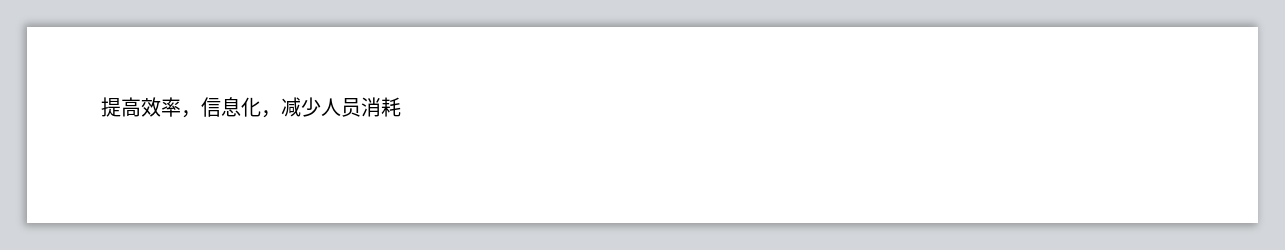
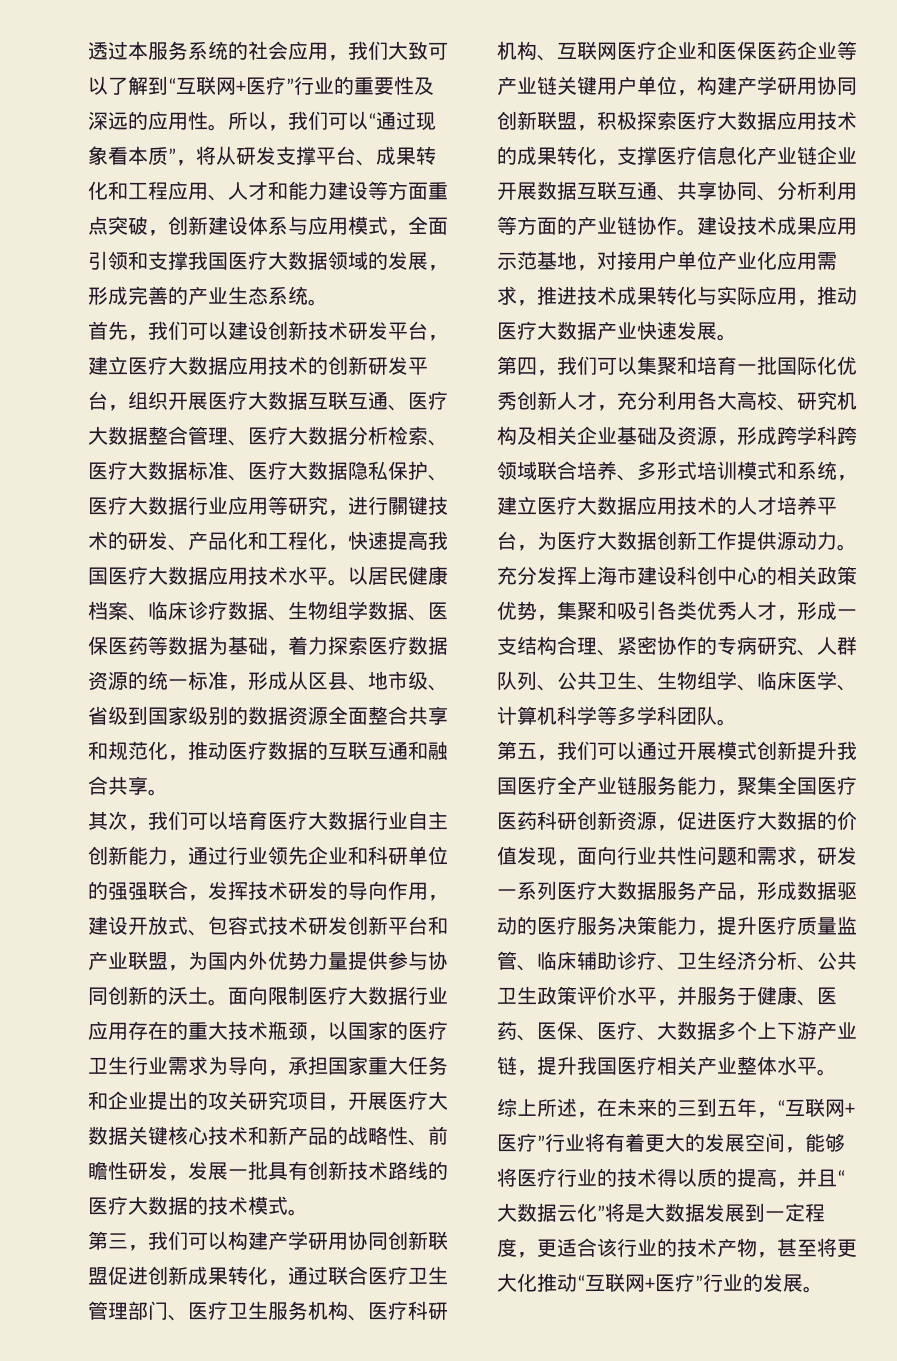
[101,97,401,118] 提高效率，信息化，减少人员消耗 -> [88,41,448,61] [88,76,434,95] [88,111,436,131] [88,146,436,166] [88,181,448,201] [88,216,448,236] [88,251,448,271] [88,286,328,306] [88,321,448,341] [88,356,428,375] [88,391,448,411] [88,426,448,446] [88,461,448,481] [88,496,448,516] [88,531,448,551] [88,566,448,586] [88,601,448,621] [88,636,448,656] [88,671,448,691] [88,706,448,726] [88,741,448,761] [88,776,168,796] [88,811,448,831] [88,846,448,866] [88,881,448,901] [88,916,448,936] [88,951,448,971] [88,986,448,1006] [88,1021,448,1041] [88,1056,448,1076] [88,1091,448,1111] [88,1126,448,1146] [88,1161,448,1181] [88,1196,308,1216] [88,1231,448,1251] [88,1266,448,1286] [88,1301,448,1321] [497,41,857,61] [497,76,857,96] [497,111,857,131] [497,146,857,166] [497,181,857,201] [497,216,857,236] [497,251,837,271] [497,286,857,306] [497,321,737,341] [497,356,857,376] [497,391,857,411] [497,426,857,446] [497,461,857,481] [497,496,837,515] [497,531,857,551] [497,566,857,585] [497,601,857,621] [497,636,857,656] [497,671,857,691] [497,706,737,726] [497,741,857,761] [497,776,857,796] [497,811,857,831] [497,846,857,866] [497,881,857,901] [497,916,857,936] [497,951,857,971] [497,986,837,1006] [497,1021,857,1041] [497,1056,837,1076] [497,1098,855,1118] [497,1133,845,1153] [497,1168,845,1188] [497,1203,825,1222] [497,1238,857,1258] [497,1273,823,1293] 透过本服务系统的社会应用，我们大致可以了解到“互联网+医疗”行业的重要性及深远的应用性。所以，我们可以“通过现象看本质”，将从研发支撑平台、成果转化和工程应用、人才和能力建设等方面重点突破，创新建设体系与应用模式，全面引领和支撑我国医疗大数据领域的发展，形成完善的产业生态系统。 // 首先，我们可以建设创新技术研发平台，建立医疗大数据应用技术的创新研发平台，组织开展医疗大数据互联互通、医疗大数据整合管理、医疗大数据分析检索、医疗大数据标准、医疗大数据隐私保护、医疗大数据行业应用等研究，进行關键技术的研发、产品化和工程化，快速提高我国医疗大数据应用技术水平。以居民健康档案、临床诊疗数据、生物组学数据、医保医药等数据为基础，着力探索医疗数据资源的统一标准，形成从区县、地市级、省级到国家级别的数据资源全面整合共享和规范化，推动医疗数据的互联互通和融合共享。 // 其次，我们可以培育医疗大数据行业自主创新能力，通过行业领先企业和科研单位的强强联合，发挥技术研发的导向作用，建设开放式、包容式技术研发创新平台和产业联盟，为国内外优势力量提供参与协同创新的沃土。面向限制医疗大数据行业应用存在的重大技术瓶颈，以国家的医疗卫生行业需求为导向，承担国家重大任务和企业提出的攻关研究项目，开展医疗大数据关键核心技术和新产品的战略性、前瞻性研发，发展一批具有创新技术路线的医疗大数据的技术模式。 // 第三，我们可以构建产学研用协同创新联盟促进创新成果转化，通过联合医疗卫生管理部门、医疗卫生服务机构、医疗科研机构、互联网医疗企业和医保医药企业等产业链关键用户单位，构建产学研用协同创新联盟，积极探索医疗大数据应用技术的成果转化，支撑医疗信息化产业链企业开展数据互联互通、共享协同、分析利用等方面的产业链协作。建设技术成果应用示范基地，对接用户单位产业化应用需求，推进技术成果转化与实际应用，推动医疗大数据产业快速发展。 // 第四，我们可以集聚和培育一批国际化优秀创新人才，充分利用各大高校、研究机构及相关企业基础及资源，形成跨学科跨领域联合培养、多形式培训模式和系统，建立医疗大数据应用技术的人才培养平台，为医疗大数据创新工作提供源动力。充分发挥上海市建设科创中心的相关政策优势，集聚和吸引各类优秀人才，形成一支结构合理、紧密协作的专病研究、人群队列、公共卫生、生物组学、临床医学、计算机科学等多学科团队。 // 第五，我们可以通过开展模式创新提升我国医疗全产业链服务能力，聚集全国医疗医药科研创新资源，促进医疗大数据的价值发现，面向行业共性问题和需求，研发一系列医疗大数据服务产品，形成数据驱动的医疗服务决策能力，提升医疗质量监管、临床辅助诊疗、卫生经济分析、公共卫生政策评价水平，并服务于健康、医药、医保、医疗、大数据多个上下游产业链，提升我国医疗相关产业整体水平。 // 综上所述，在未来的三到五年，“互联网+医疗”行业将有着更大的发展空间，能够将医疗行业的技术得以质的提高，并且“大数据云化”将是大数据发展到一定程度，更适合该行业的技术产物，甚至将更大化推动“互联网+医疗”行业的发展。

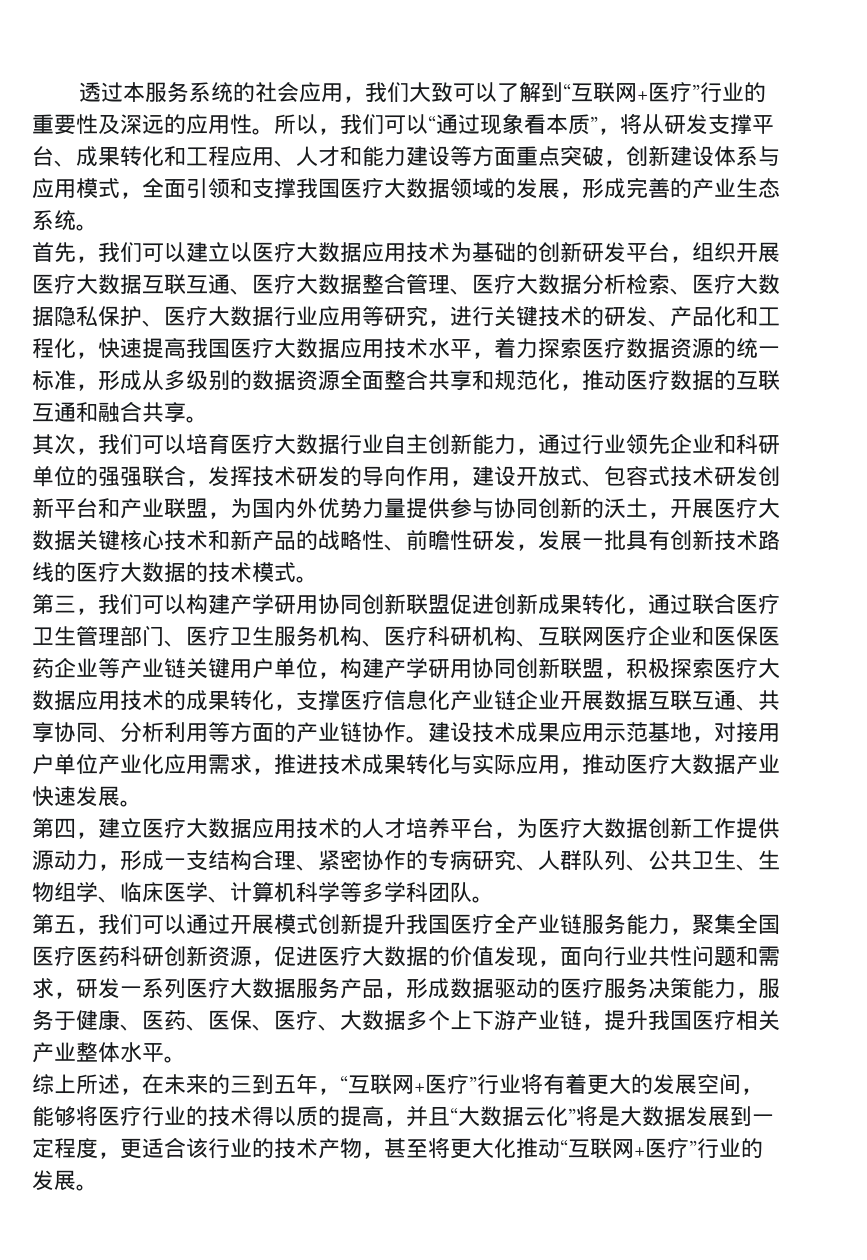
[248,321,448,341] [88,356,308,375] 设创新技术研发平台，建立医疗大数据应用技术 -> [208,242,516,263] 立以医疗大数据应用技术为基础
[188,461,348,481] 标准、医疗大数据 -> (54, 316) none
[388,497,408,515] 關 -> [494,306,516,327] 关
[328,566,448,586] [88,601,448,621] [88,636,268,655] 。以居民健康档案、临床诊疗数据、生物组学数据、医保医药等数据为基础 -> (472, 348) none
[308,671,448,691] [88,706,188,725] 区县、地市级、省级到国家 -> [164,370,186,391] 多
[208,986,448,1006] [88,1021,448,1041] [88,1056,448,1076] [88,1091,328,1110] 。面向限制医疗大数据行业应用存在的重大技术瓶颈，以国家的医疗卫生行业需求为导向，承担国家重大任务和企业提出的攻关研究项目 -> (648, 507) none
[557,356,857,375] [497,391,857,411] [497,426,857,446] [497,461,857,481] 我们可以集聚和培育一批国际化优秀创新人才，充分利用各大高校、研究机构及相关企业基础及资源，形成跨学科跨领域联合培养、多形式培训模式和系统， -> (98, 835) none
[837,544,857,551] [497,566,857,585] [497,601,777,621] 。充分发挥上海市建设科创中心的相关政策优势，集聚和吸引各类优秀人才 -> (98, 860) none
[717,916,857,935] [497,951,857,971] [497,986,697,1006] 提升医疗质量监管、临床辅助诊疗、卫生经济分析、公共卫生政策评价水平，并 -> (758, 995) none

